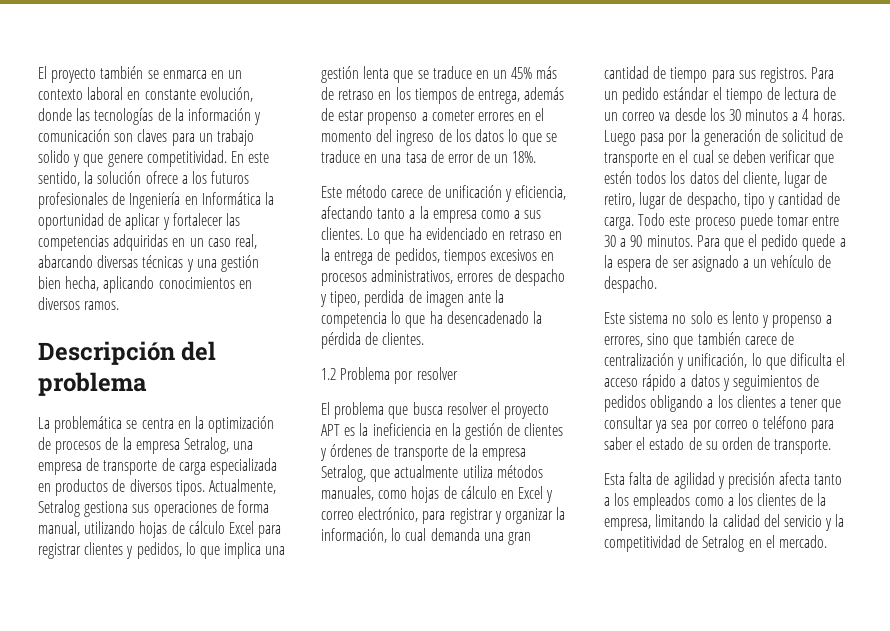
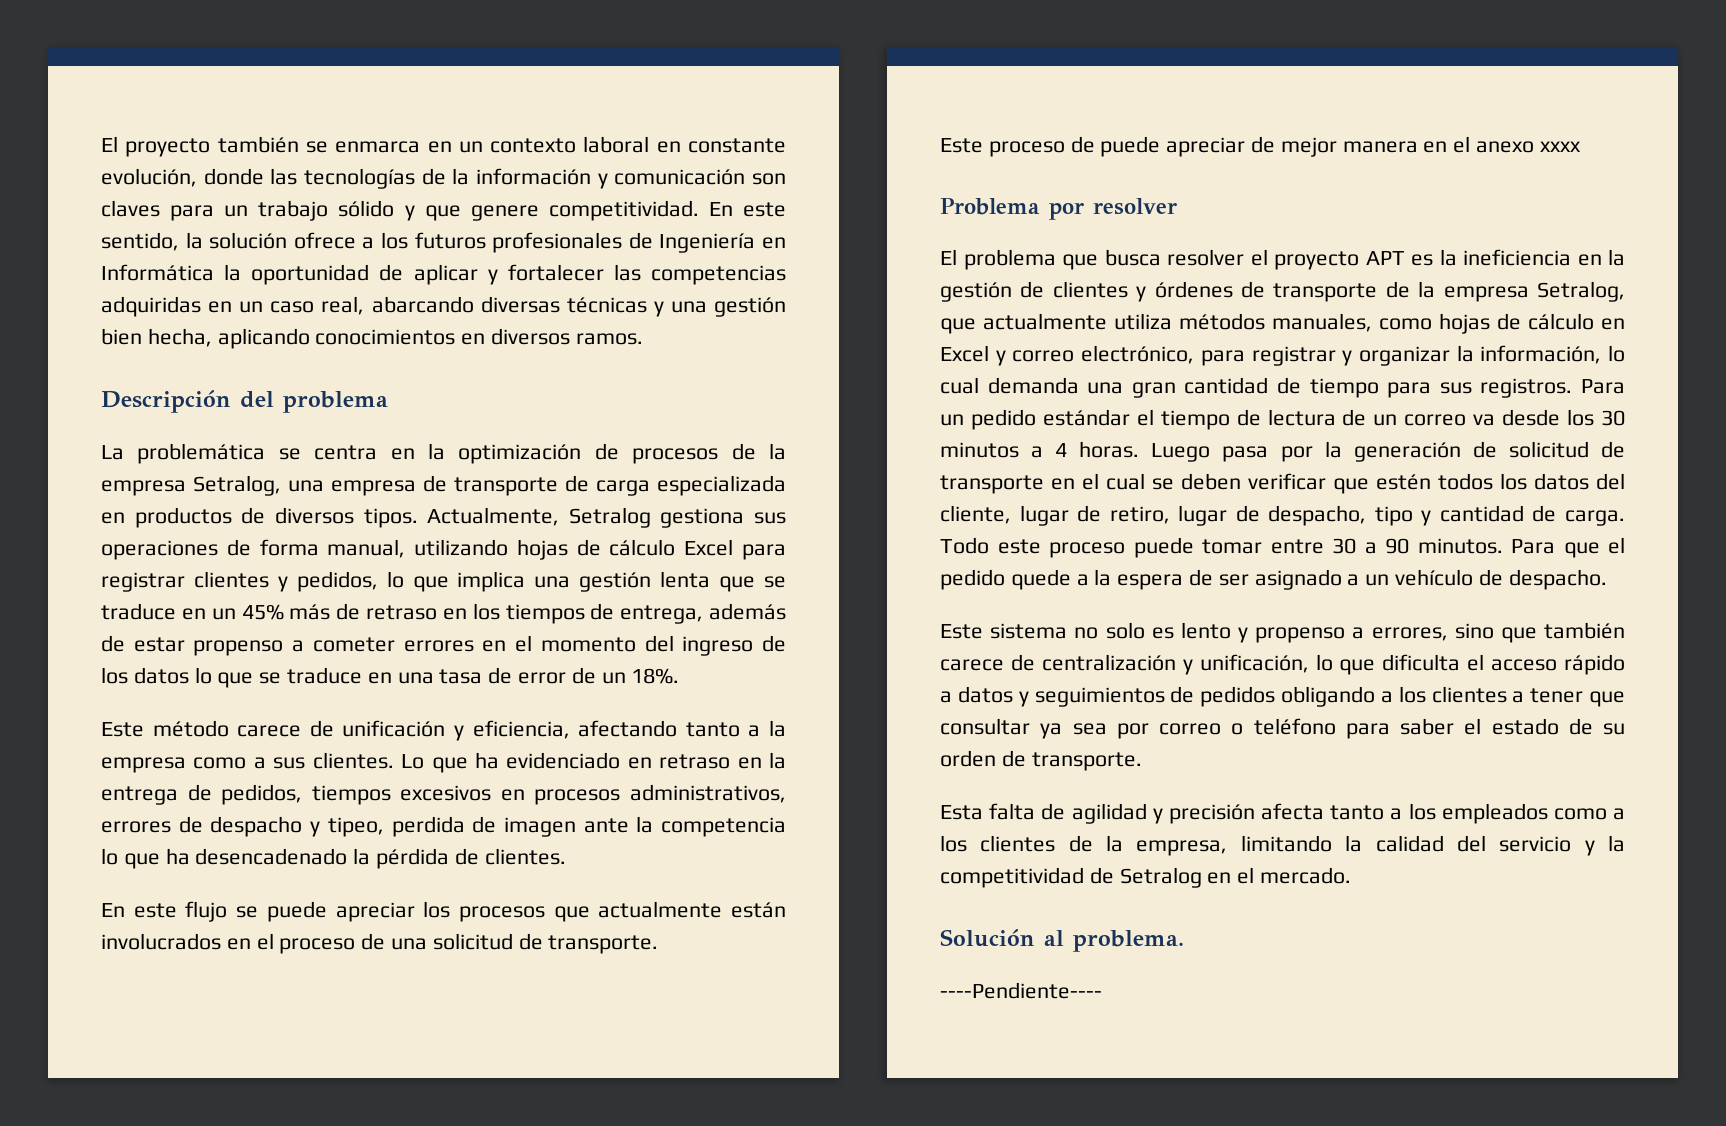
[38,150,70,163] solido -> [338,200,395,217] sólido
[321,368,336,380] 1.2 -> [101,901,786,922] [101,933,659,954] [940,136,1581,157] En este flujo se puede apreciar los procesos que actualmente están involucrados en el proceso de una solicitud de transporte. // Este proceso de puede apreciar de mejor manera en el anexo xxxx //
(827, 541) none -> [940,929,1184,952] [940,982,1102,999] // Solución al problema. // ----Pendiente----

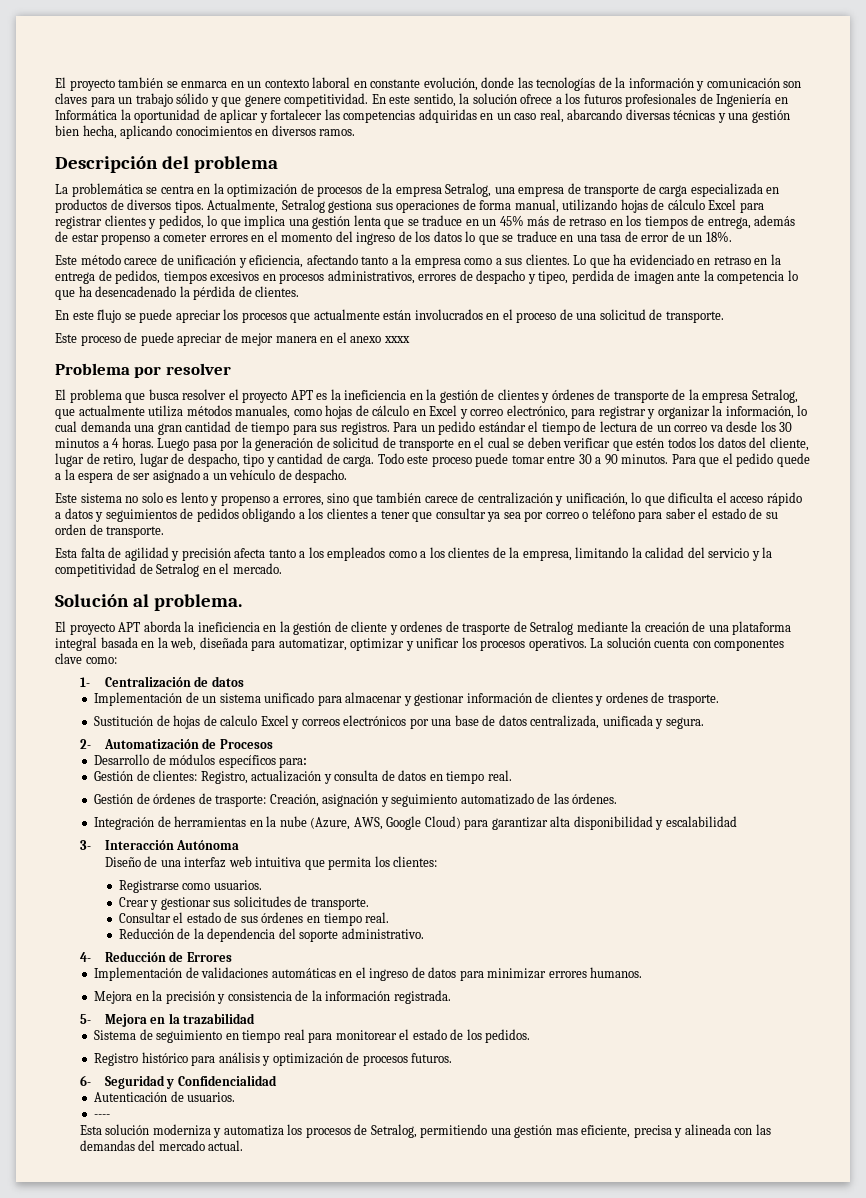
[940,982,1102,999] ----Pendiente---- -> [55,621,792,635] [55,637,785,651] [55,653,117,664] [79,676,244,687] [94,692,719,706] [94,715,704,729] [79,738,273,749] [94,754,308,768] [94,770,512,784] [94,793,618,807] [94,816,737,830] [79,840,240,850] [104,856,438,870] [118,880,262,893] [118,896,369,910] [118,912,390,926] [118,928,424,942] [79,951,232,962] [94,967,643,981] [94,990,451,1004] [79,1013,256,1027] [94,1029,531,1043] [94,1052,453,1066] [79,1075,277,1089] [94,1091,236,1102] [94,1114,111,1118] [79,1124,771,1138] [79,1140,244,1151] El proyecto APT aborda la ineficiencia en la gestión de cliente y ordenes de trasporte de Setralog mediante la creación de una plataforma integral basada en la web, diseñada para automatizar, optimizar y unificar los procesos operativos. La solución cuenta con componentes clave como: // 1- Centralización de datos // Implementación de un sistema unificado para almacenar y gestionar información de clientes y ordenes de trasporte. // Sustitución de hojas de calculo Excel y correos electrónicos por una base de datos centralizada, unificada y segura. // 2- Automatización de Procesos // Desarrollo de módulos específicos para: // Gestión de clientes: Registro, actualización y consulta de datos en tiempo real. // Gestión de órdenes de trasporte: Creación, asignación y seguimiento automatizado de las órdenes. // Integración de herramientas en la nube (Azure, AWS, Google Cloud) para garantizar alta disponibilidad y escalabilidad // 3- Interacción Autónoma // Diseño de una interfaz web intuitiva que permita los clientes: // Registrarse como usuarios. // Crear y gestionar sus solicitudes de transporte. // Consultar el estado de sus órdenes en tiempo real. // Reducción de la dependencia del soporte administrativo. // 4- Reducción de Errores // Implementación de validaciones automáticas en el ingreso de datos para minimizar errores humanos. // Mejora en la precisión y consistencia de la información registrada. // 5- Mejora en la trazabilidad // Sistema de seguimiento en tiempo real para monitorear el estado de los pedidos. // Registro histórico para análisis y optimización de procesos futuros. // 6- Seguridad y Confidencialidad // Autenticación de usuarios. // ---- // Esta solución moderniza y automatiza los procesos de Setralog, permitiendo una gestión mas eficiente, precisa y alineada con las demandas del mercado actual.

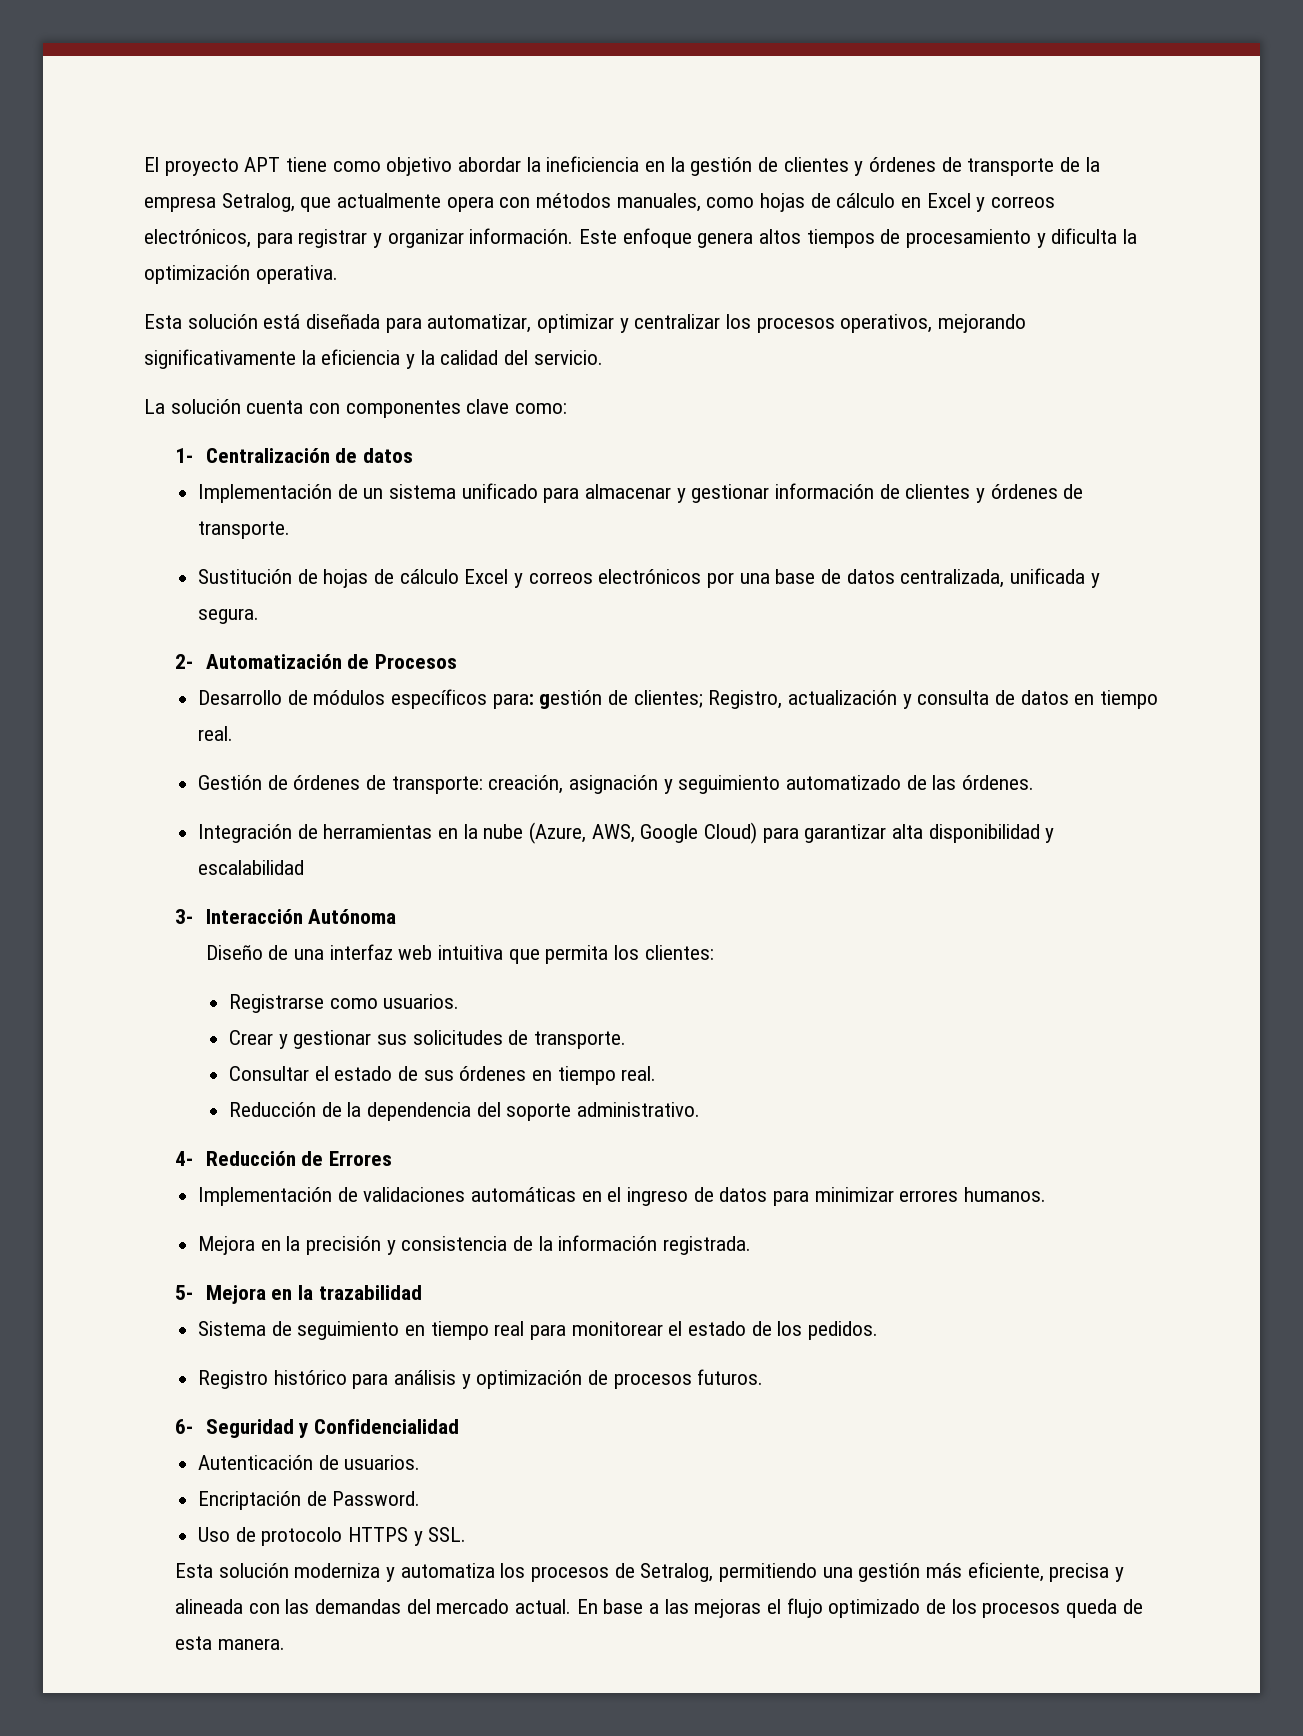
[55,77,802,91] [55,93,788,107] [55,109,790,123] [55,125,356,139] [55,156,278,173] [55,183,780,197] [55,199,764,213] [55,215,796,229] [55,231,732,245] [55,254,781,268] [55,270,798,284] [55,286,300,300] [55,309,724,323] [55,332,410,346] [55,363,231,378] [55,389,328,403] El proyecto también se enmarca en un contexto laboral en constante evolución, donde las tecnologías de la información y comunicación son claves para un trabajo sólido y que genere competitividad. En este sentido, la solución ofrece a los futuros profesionales de Ingeniería en Informática la oportunidad de aplicar y fortalecer las competencias adquiridas en un caso real, abarcando diversas técnicas y una gestión bien hecha, aplicando conocimientos en diversos ramos. // Descripción del problema // La problemática se centra en la optimización de procesos de la empresa Setralog, una empresa de transporte de carga especializada en productos de diversos tipos. Actualmente, Setralog gestiona sus operaciones de forma manual, utilizando hojas de cálculo Excel para registrar clientes y pedidos, lo que implica una gestión lenta que se traduce en un 45% más de retraso en los tiempos de entrega, además de estar propenso a cometer errores en el momento del ingreso de los datos lo que se traduce en una tasa de error de un 18%. // Este método carece de unificación y eficiencia, afectando tanto a la empresa como a sus clientes. Lo que ha evidenciado en retraso en la entrega de pedidos, tiempos excesivos en procesos administrativos, errores de despacho y tipeo, perdida de imagen ante la competencia lo que ha desencadenado la pérdida de clientes. // En este flujo se puede apreciar los procesos que actualmente están involucrados en el proceso de una solicitud de transporte. // Este proceso de puede apreciar de mejor manera en el anexo xxxx // Problema por resolver // El problema que busca resolver el proyecto APT es -> [144,157,522,176] El proyecto APT tiene como objetivo abordar
[148,405,184,417] utiliza -> [446,196,531,212] opera con
[470,405,568,419] correo electrónico, -> [991,196,1056,208] [144,229,251,248] correos electrónicos,
[712,405,808,419] [55,421,793,435] [55,437,809,451] [55,453,810,467] [55,469,348,483] [55,492,802,506] [55,508,778,522] [55,524,165,538] [55,547,773,561] [55,563,282,577] [55,594,242,611] [55,621,792,635] [55,637,197,651] la información, lo cual demanda una gran cantidad de tiempo para sus registros. Para un pedido estándar el tiempo de lectura de un correo va desde los 30 minutos a 4 horas. Luego pasa por la generación de solicitud de transporte en el cual se deben verificar que estén todos los datos del cliente, lugar de retiro, lugar de despacho, tipo y cantidad de carga. Todo este proceso puede tomar entre 30 a 90 minutos. Para que el pedido quede a la espera de ser asignado a un vehículo de despacho. // Este sistema no solo es lento y propenso a errores, sino que también carece de centralización y unificación, lo que dificulta el acceso rápido a datos y seguimientos de pedidos obligando a los clientes a tener que consultar ya sea por correo o teléfono para saber el estado de su orden de transporte. // Esta falta de agilidad y precisión afecta tanto a los empleados como a los clientes de la empresa, limitando la calidad del servicio y la competitividad de Setralog en el mercado. // Solución al problema. // El proyecto APT aborda la ineficiencia en la gestión de cliente y ordenes de trasporte de Setralog mediante la creación de una plataforma integral basada en la web, -> [469,228,1138,248] [144,265,338,284] [144,314,301,329] información. Este enfoque genera altos tiempos de procesamiento y dificulta la optimización operativa. // Esta solución está
[416,637,587,651] unificar los procesos operativos. -> [634,314,1027,333] [144,349,603,369] centralizar los procesos operativos, mejorando significativamente la eficiencia y la calidad del servicio. //
[605,692,719,706] ordenes de trasporte. -> [990,484,1084,499] [197,521,290,539] órdenes de transporte.
[220,715,258,726] calculo -> [399,569,459,584] cálculo
[94,770,198,781] // Gestión de clientes: -> [539,690,703,709] gestión de clientes;
[215,794,319,807] trasporte: Creación, -> [391,775,564,794] transporte: creación,
[94,1114,111,1118] ---- -> [197,1491,421,1510] [197,1527,467,1546] Encriptación de Password. // Uso de protocolo HTTPS y SSL.
[555,1128,578,1135] mas -> [925,1563,962,1578] más
(244, 1145) none -> [576,1598,1143,1618] [174,1636,285,1650] En base a las mejoras el flujo optimizado de los procesos queda de esta manera.

